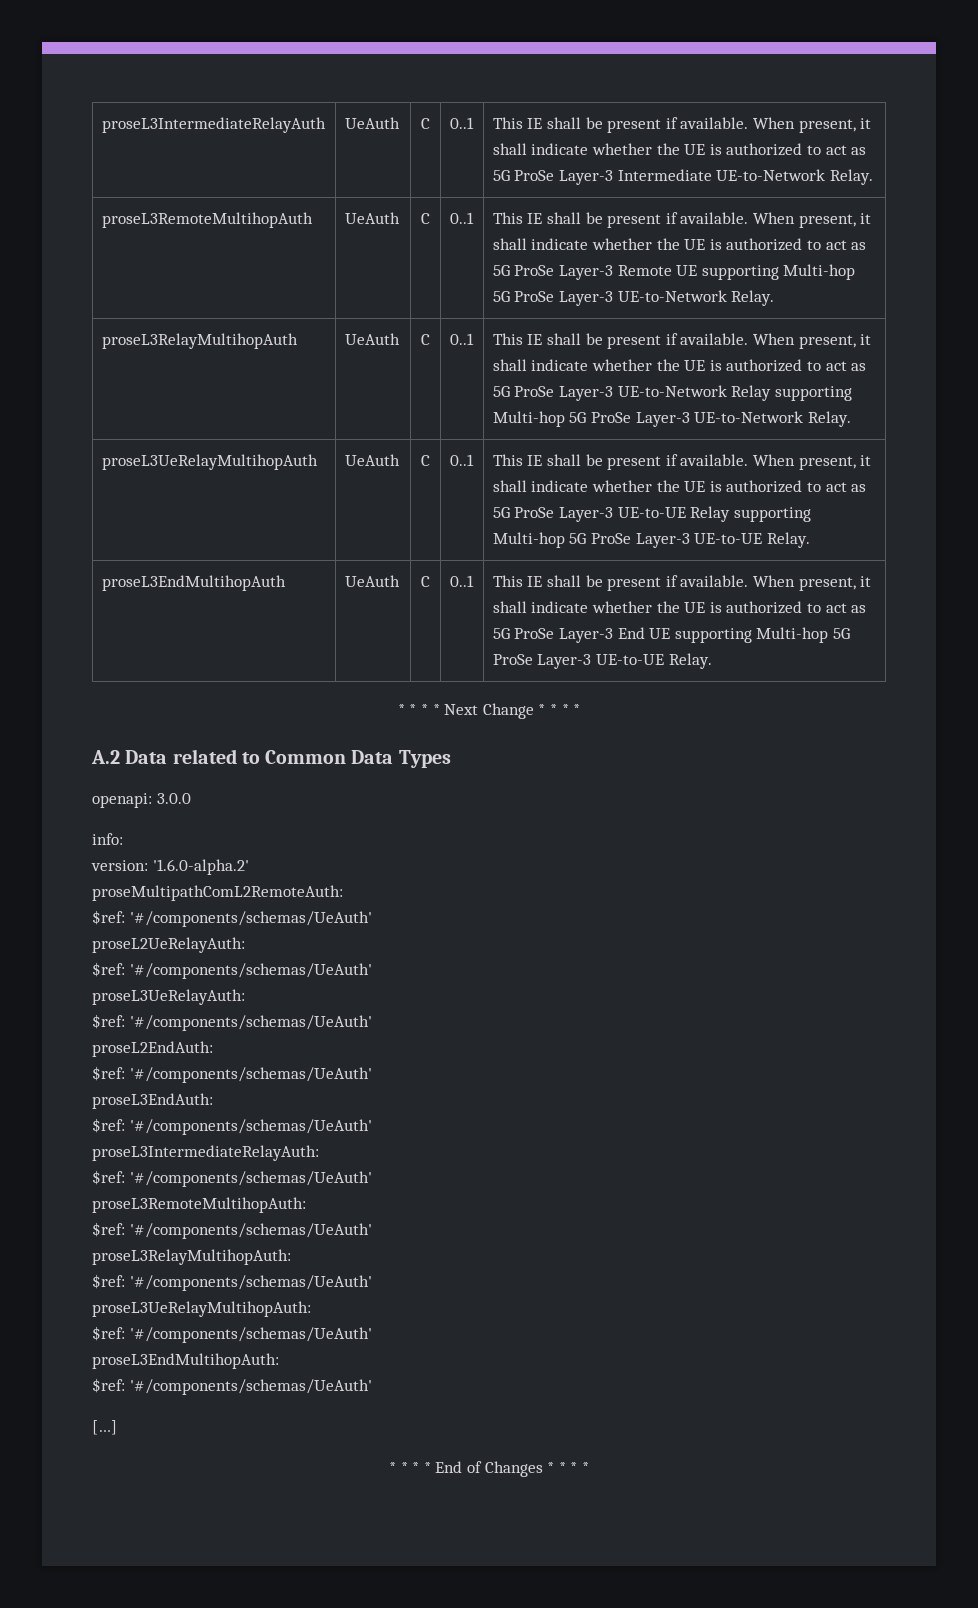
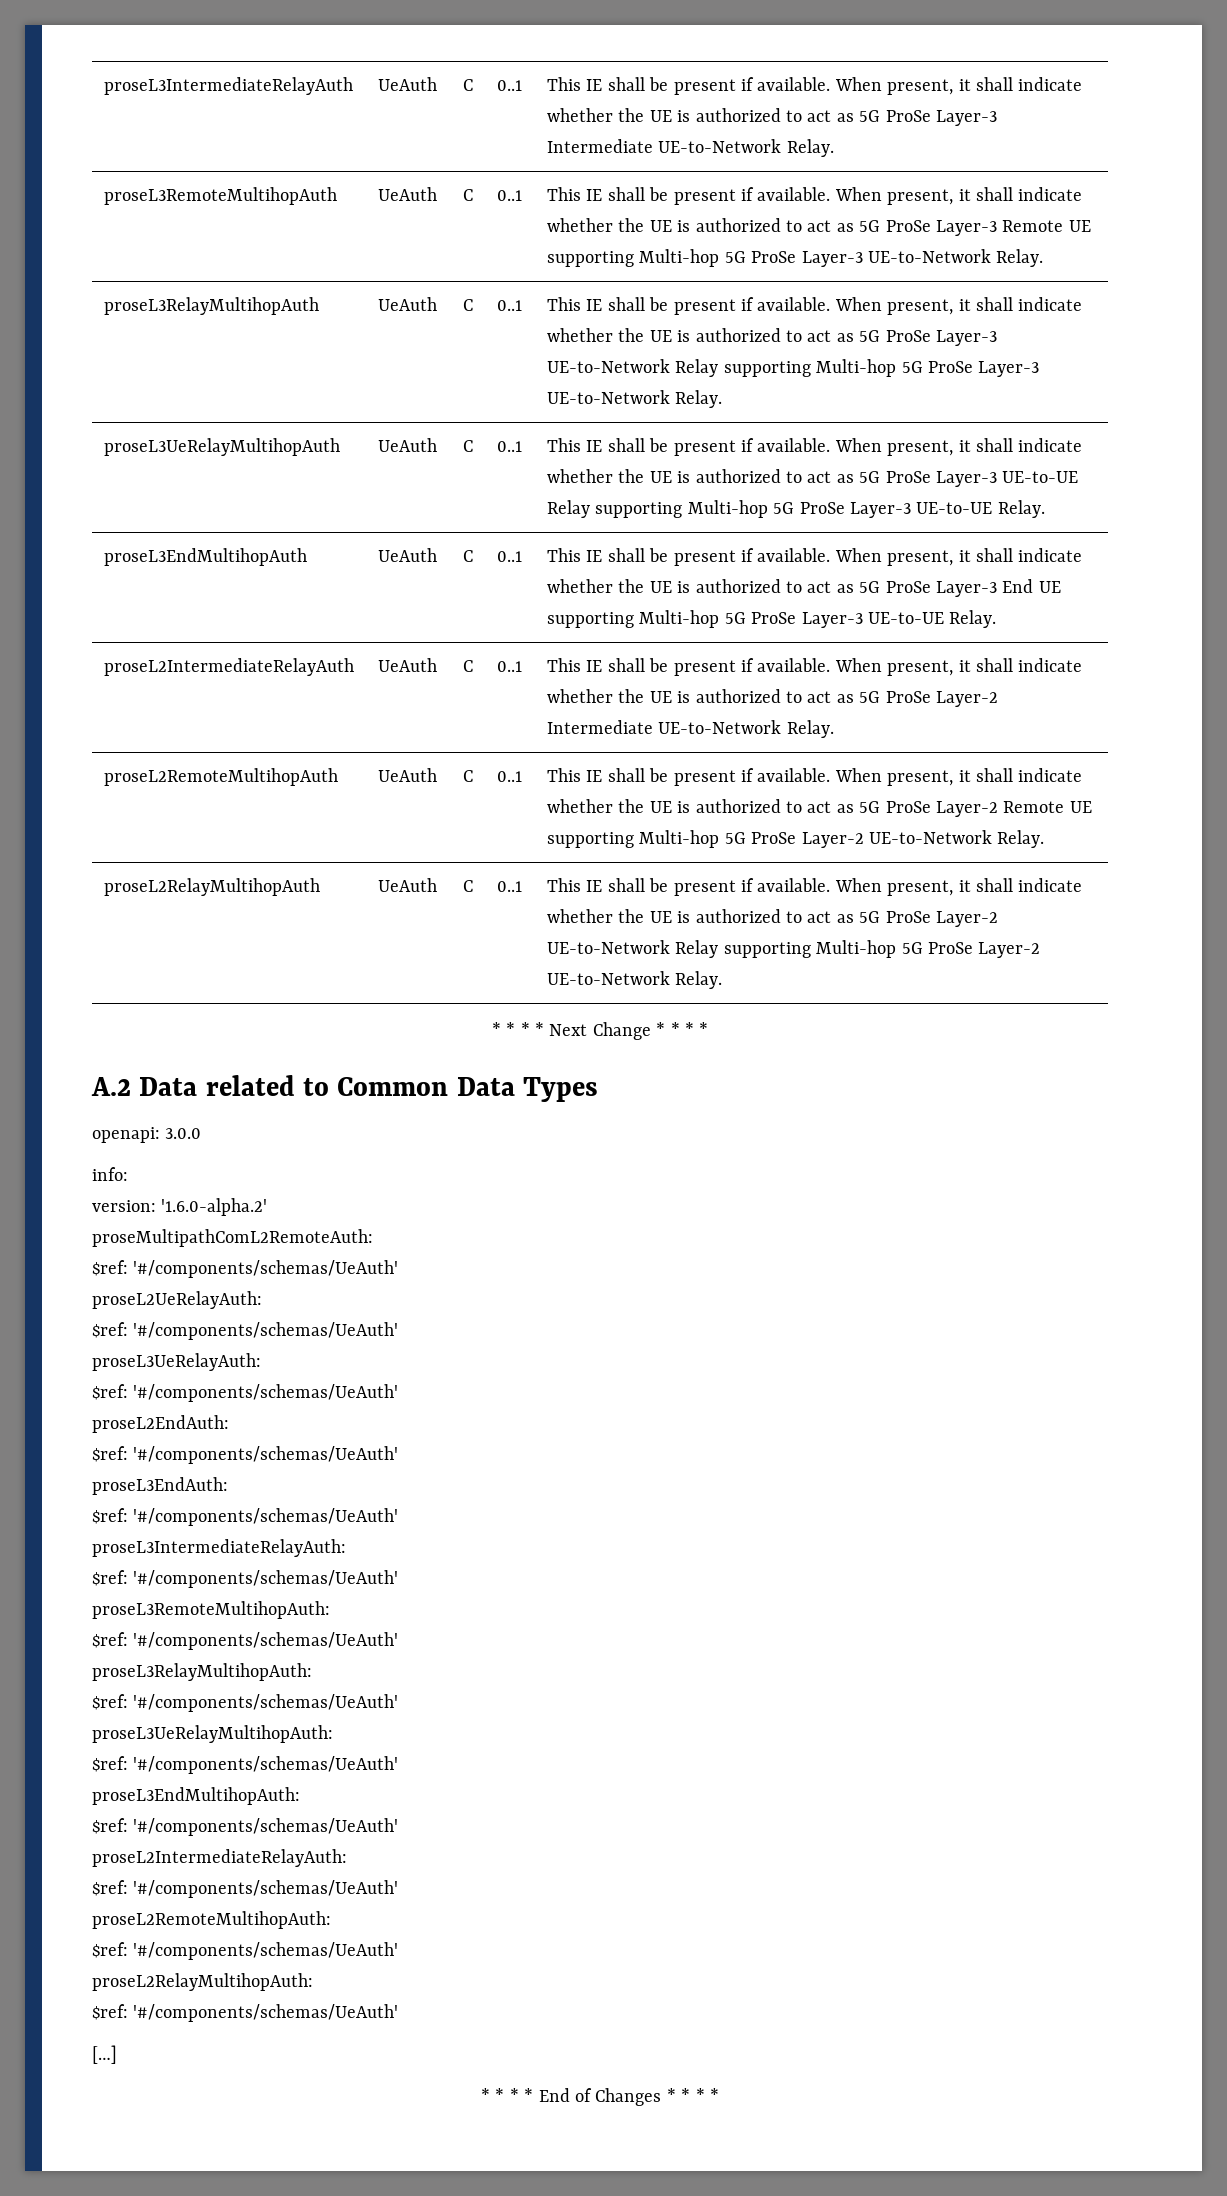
(712, 661) none -> [103,658,354,676] [377,658,437,672] [463,660,473,672] [496,661,522,672] [546,658,1083,676] [546,689,998,707] [546,720,834,738] [103,768,338,786] [377,768,437,782] [463,770,473,782] [496,771,522,782] [546,768,1083,786] [546,799,1092,817] [546,830,1045,848] [103,878,320,896] [377,878,437,892] [463,880,473,892] [496,881,522,892] [546,878,1083,896] [546,909,998,927] [546,940,1041,958] [546,971,723,989] // proseL2IntermediateRelayAuth | UeAuth | C | 0..1 | This IE shall be present if available. When present, it shall indicate whether the UE is authorized to act as 5G ProSe Layer-2 Intermediate UE-to-Network Relay. // proseL2RemoteMultihopAuth | UeAuth | C | 0..1 | This IE shall be present if available. When present, it shall indicate whether the UE is authorized to act as 5G ProSe Layer-2 Remote UE supporting Multi-hop 5G ProSe Layer-2 UE-to-Network Relay. // proseL2RelayMultihopAuth | UeAuth | C | 0..1 | This IE shall be present if available. When present, it shall indicate whether the UE is authorized to act as 5G ProSe Layer-2 UE-to-Network Relay supporting Multi-hop 5G ProSe Layer-2 UE-to-Network Relay.
(372, 1387) none -> [92,1849,347,1867] [92,1880,399,1898] [92,1911,331,1929] [92,1942,399,1960] [92,1973,313,1991] [92,2004,399,2022] // proseL2IntermediateRelayAuth: // $ref: '#/components/schemas/UeAuth' // proseL2RemoteMultihopAuth: // $ref: '#/components/schemas/UeAuth' // proseL2RelayMultihopAuth: // $ref: '#/components/schemas/UeAuth'

